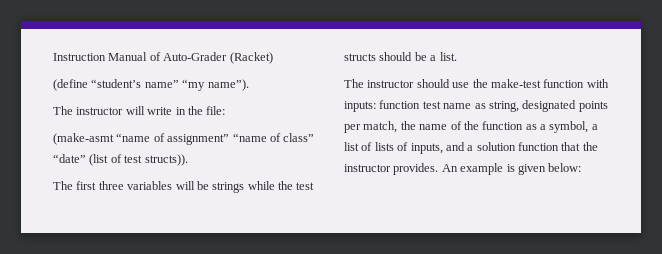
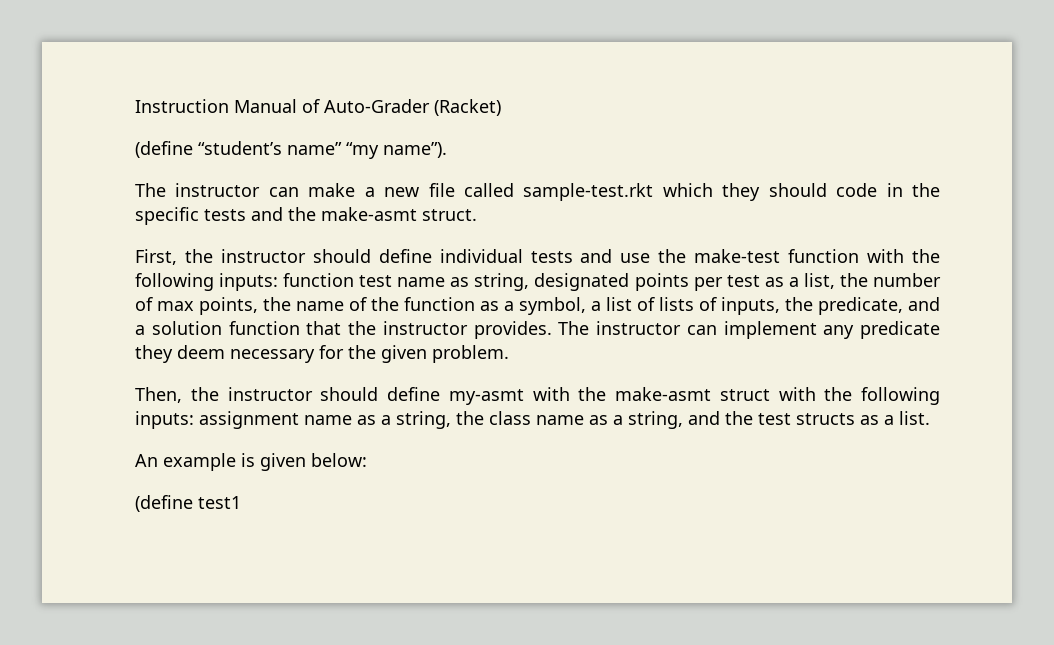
[125,106,226,115] [53,133,315,145] [53,154,188,166] [53,181,315,193] [344,52,457,61] [344,79,450,88] will write in the file: // (make-asmt “name of assignment” “name of class” “date” (list of test structs)). // The first three variables will be strings while the test structs should be a list. // The instructor should -> [268,183,941,201] [135,207,477,225] [135,249,613,265] can make a new file called sample-test.rkt which they should code in the specific tests and the make-asmt struct. // First, the instructor should define individual tests and
(609, 83) none -> [911,249,940,263] [135,273,214,291] the following
[363,121,398,133] match, -> [726,273,942,289] [135,297,258,315] test as a list, the number of max points,
(443, 148) none -> [785,297,903,315] the predicate,
(439, 169) none -> [558,321,940,339] [135,345,509,363] [135,387,940,405] [135,411,930,429] The instructor can implement any predicate they deem necessary for the given problem. // Then, the instructor should define my-asmt with the make-asmt struct with the following inputs: assignment name as a string, the class name as a string, and the test structs as a list. //
(582, 167) none -> [135,495,241,512] // (define test1

